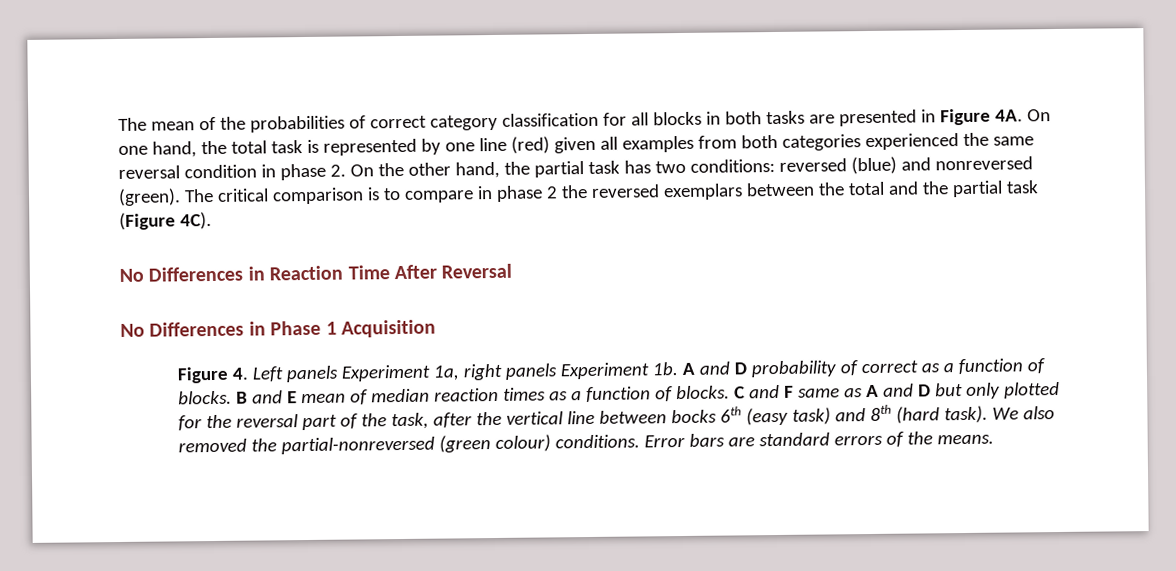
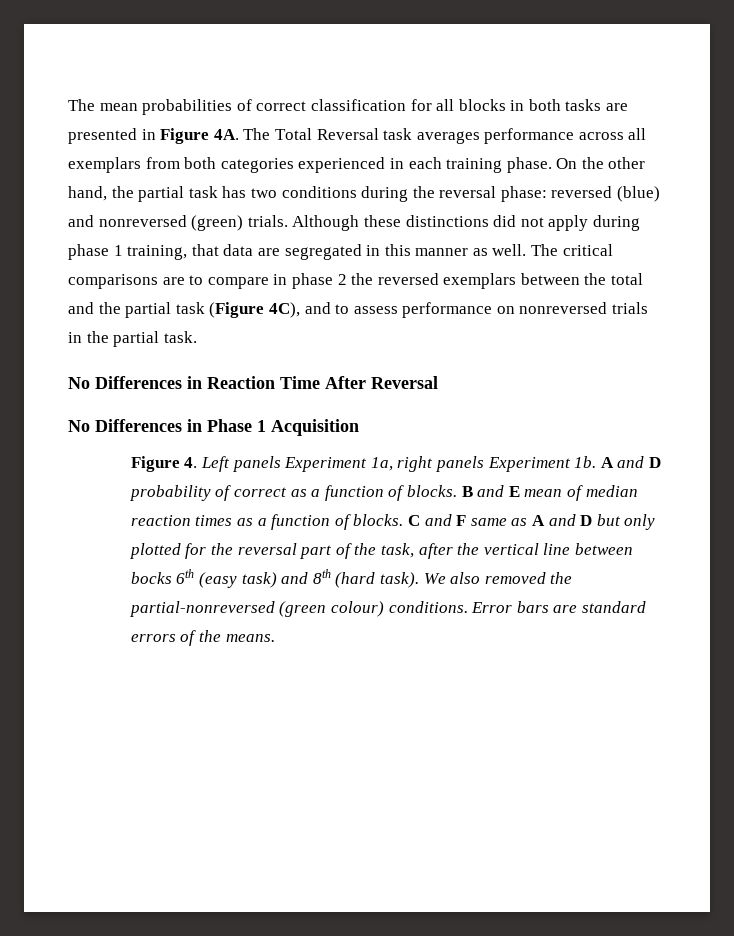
[198,116,246,131] of the -> (138, 107) none
[429,114,498,131] category -> (307, 106) none
[1026,109,1051,122] [118,132,1034,158] [118,163,346,181] On one hand, the total task is represented by one line (red) given all examples from both categories experienced the same reversal condition in phase 2. -> [243,128,647,144] [68,157,552,173] The Total Reversal task averages performance across all exemplars from both categories experienced in each training phase.
[689,156,1033,175] [118,187,380,206] conditions: reversed (blue) and nonreversed (green). The critical comparison is -> [281,186,661,202] [68,215,640,231] [68,244,613,260] [68,274,185,289] conditions during the reversal phase: reversed (blue) and nonreversed (green) trials. Although these distinctions did not apply during phase 1 training, that data are segregated in this manner as well. The critical comparisons are
[179,212,212,230] 4C). -> [268,302,649,318] [68,331,197,347] 4C), and to assess performance on nonreversed trials in the partial task.

